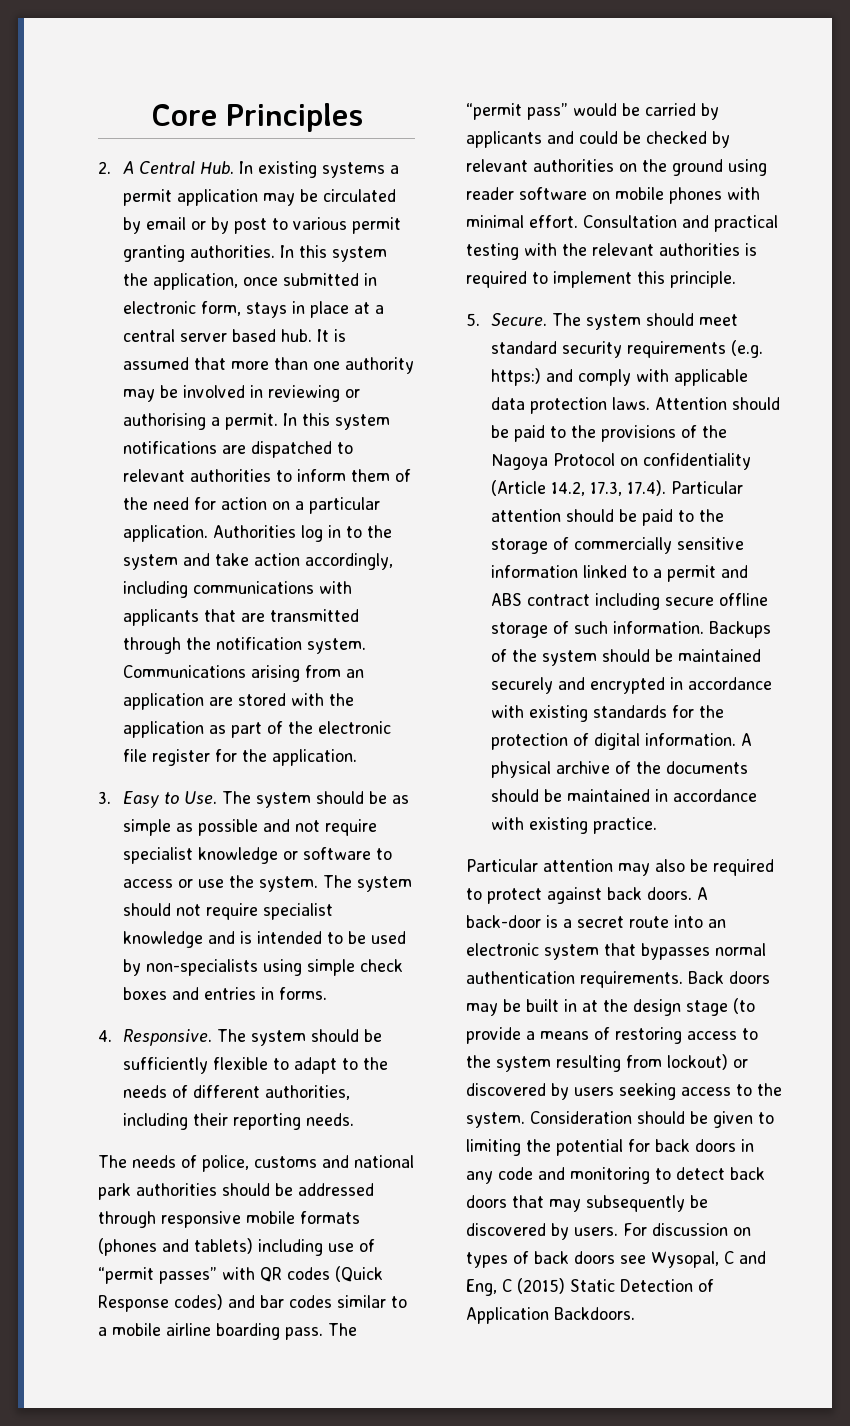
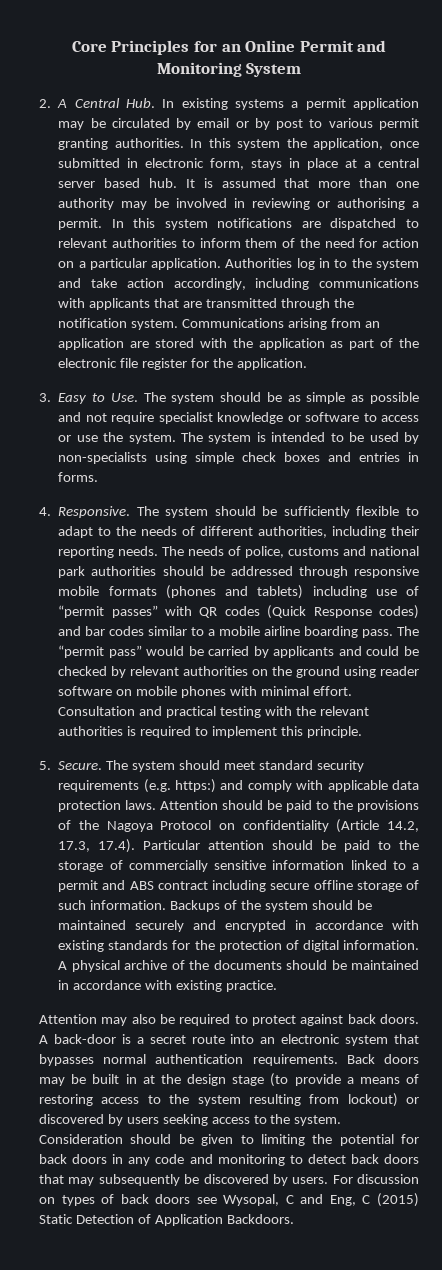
(363, 117) none -> [193,40,387,52] [156,62,302,77] for an Online Permit and Monitoring System
[123,903,334,920] [123,931,236,948] should not require specialist knowledge and -> (252, 438) none
(355, 1119) // -> (159, 551) none
[466,859,613,872] Particular attention -> [39,1014,97,1024] Attention

